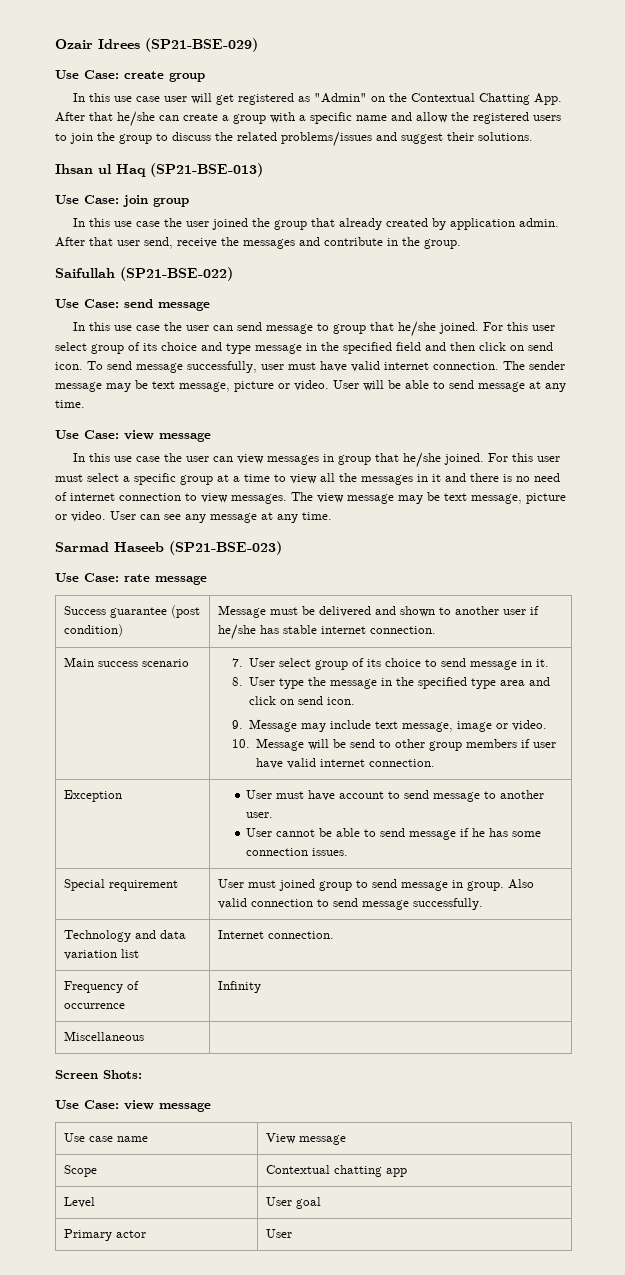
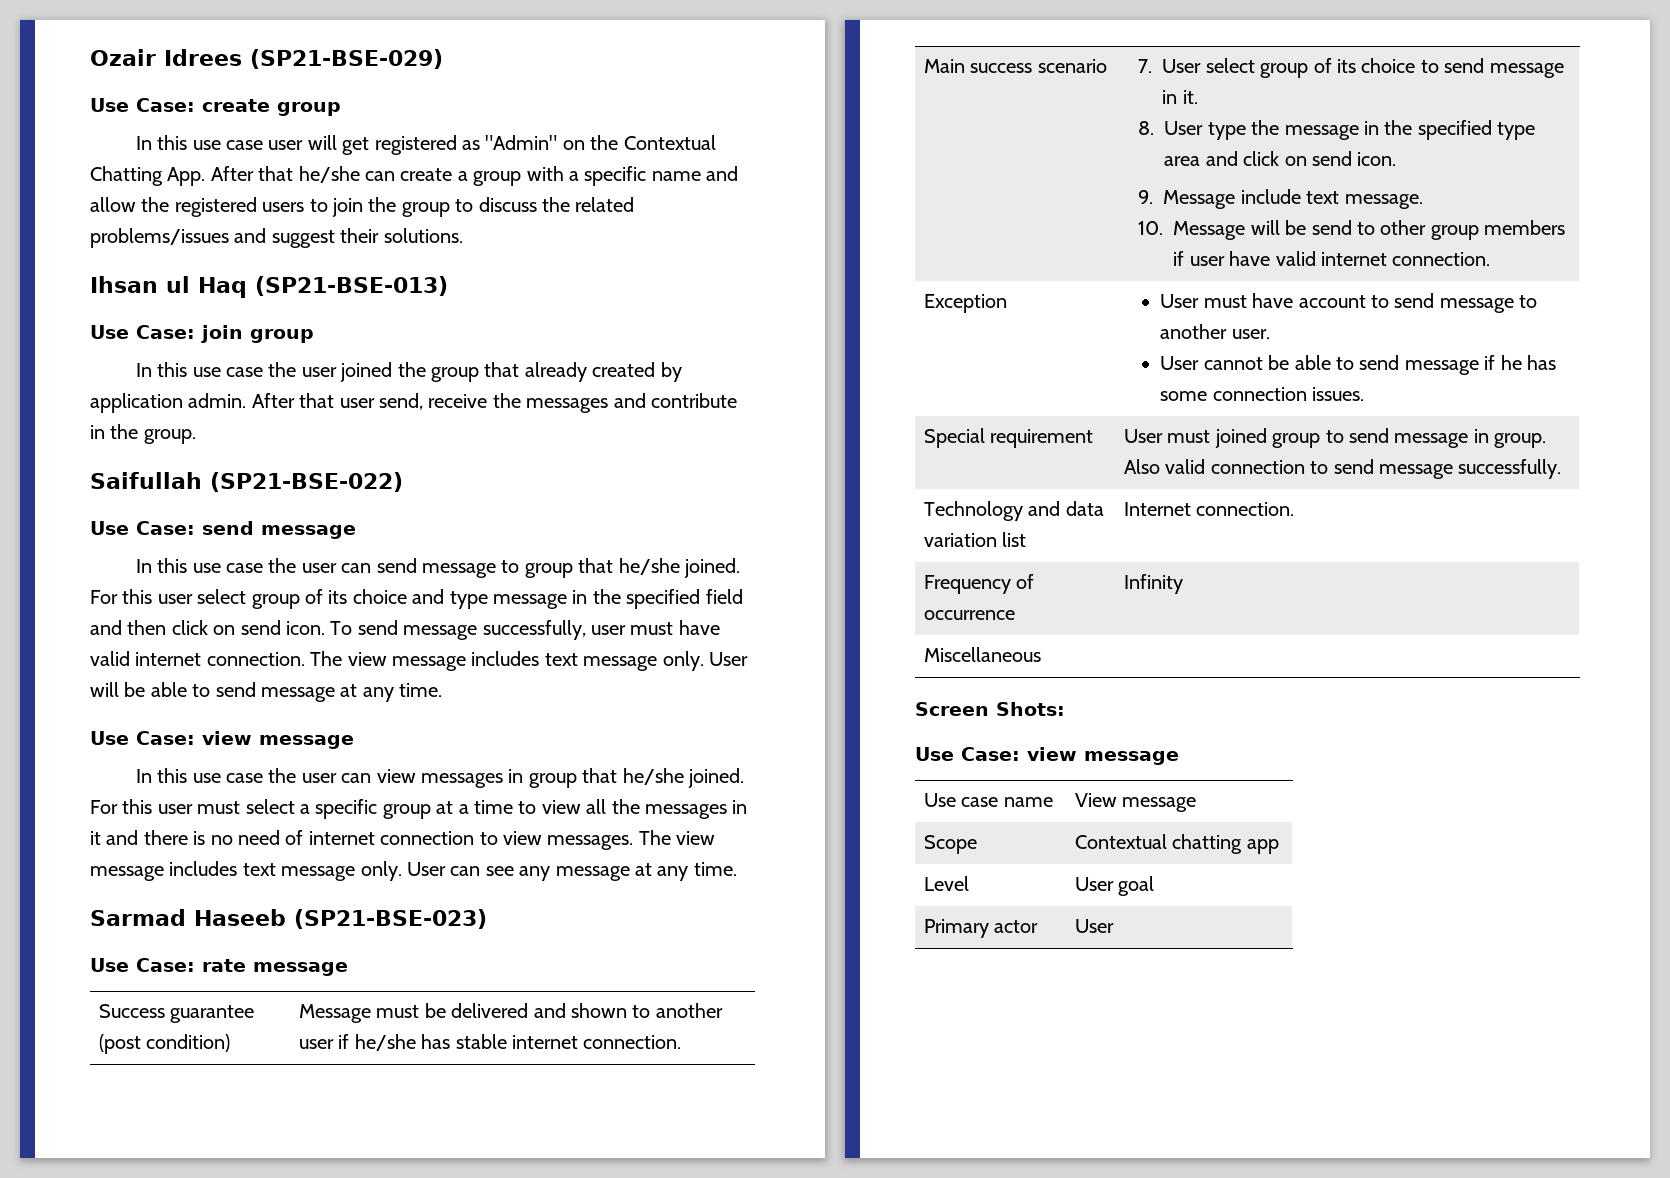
[529,361,565,370] [55,380,329,392] sender message may be text message, picture or video. -> [347,651,704,671] view message includes text message only.
[398,492,566,504] [55,511,106,522] may be text message, picture or video. -> [169,861,402,881] includes text message only.
[301,723,327,732] may -> (1236, 199) none
[402,720,548,732] message, image or video. -> [1344,194,1423,209] message.

